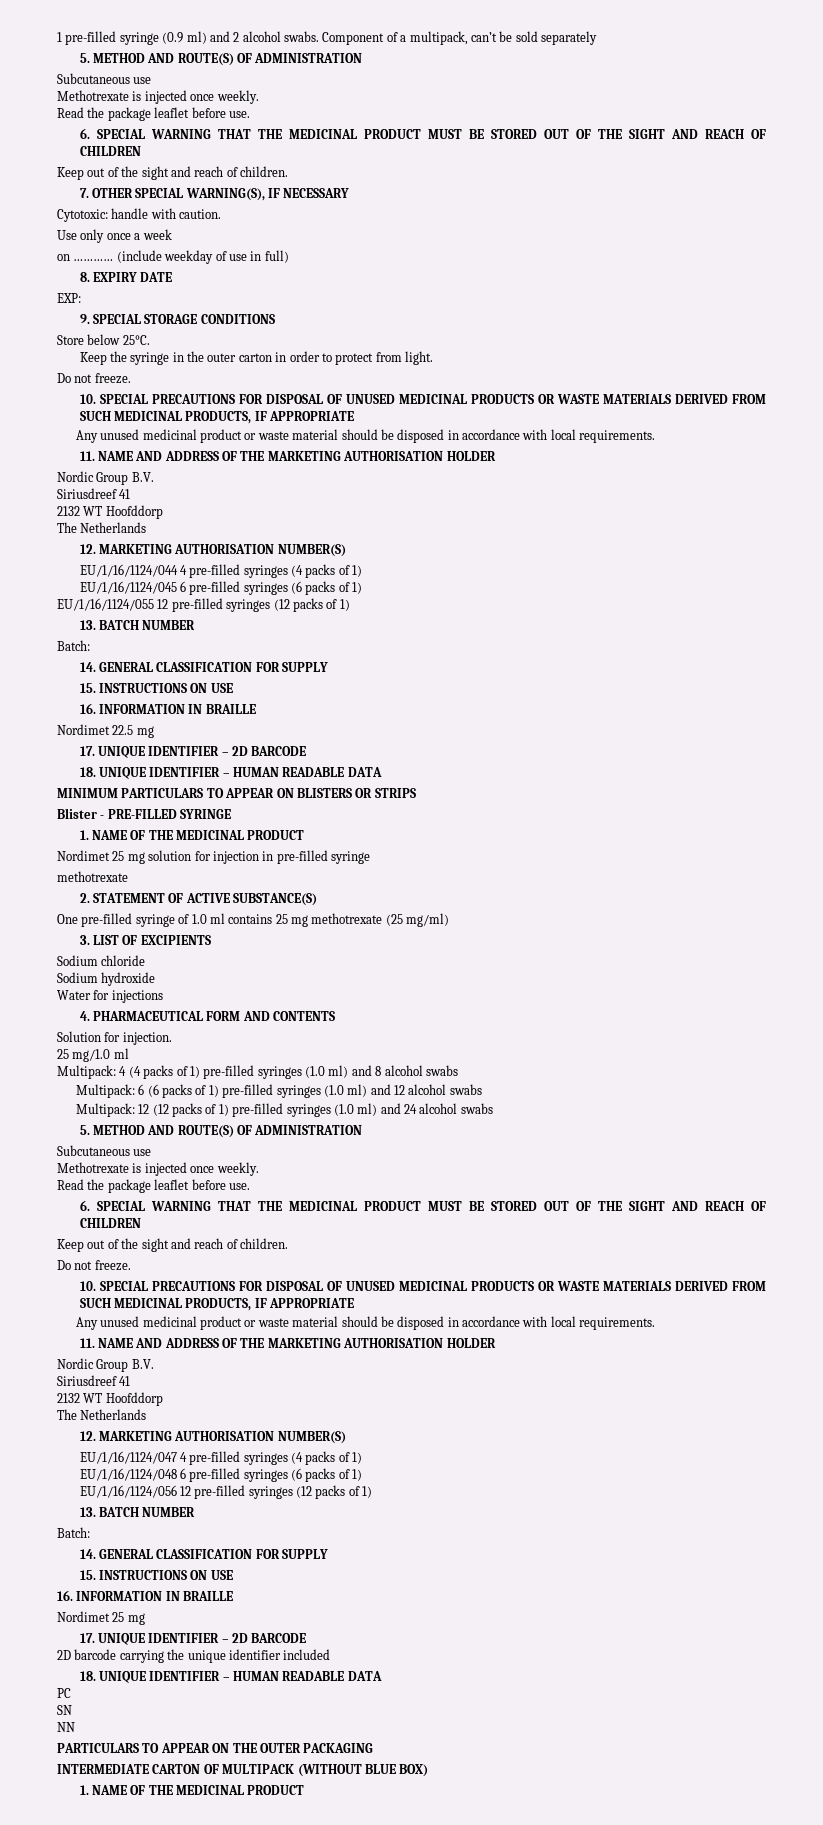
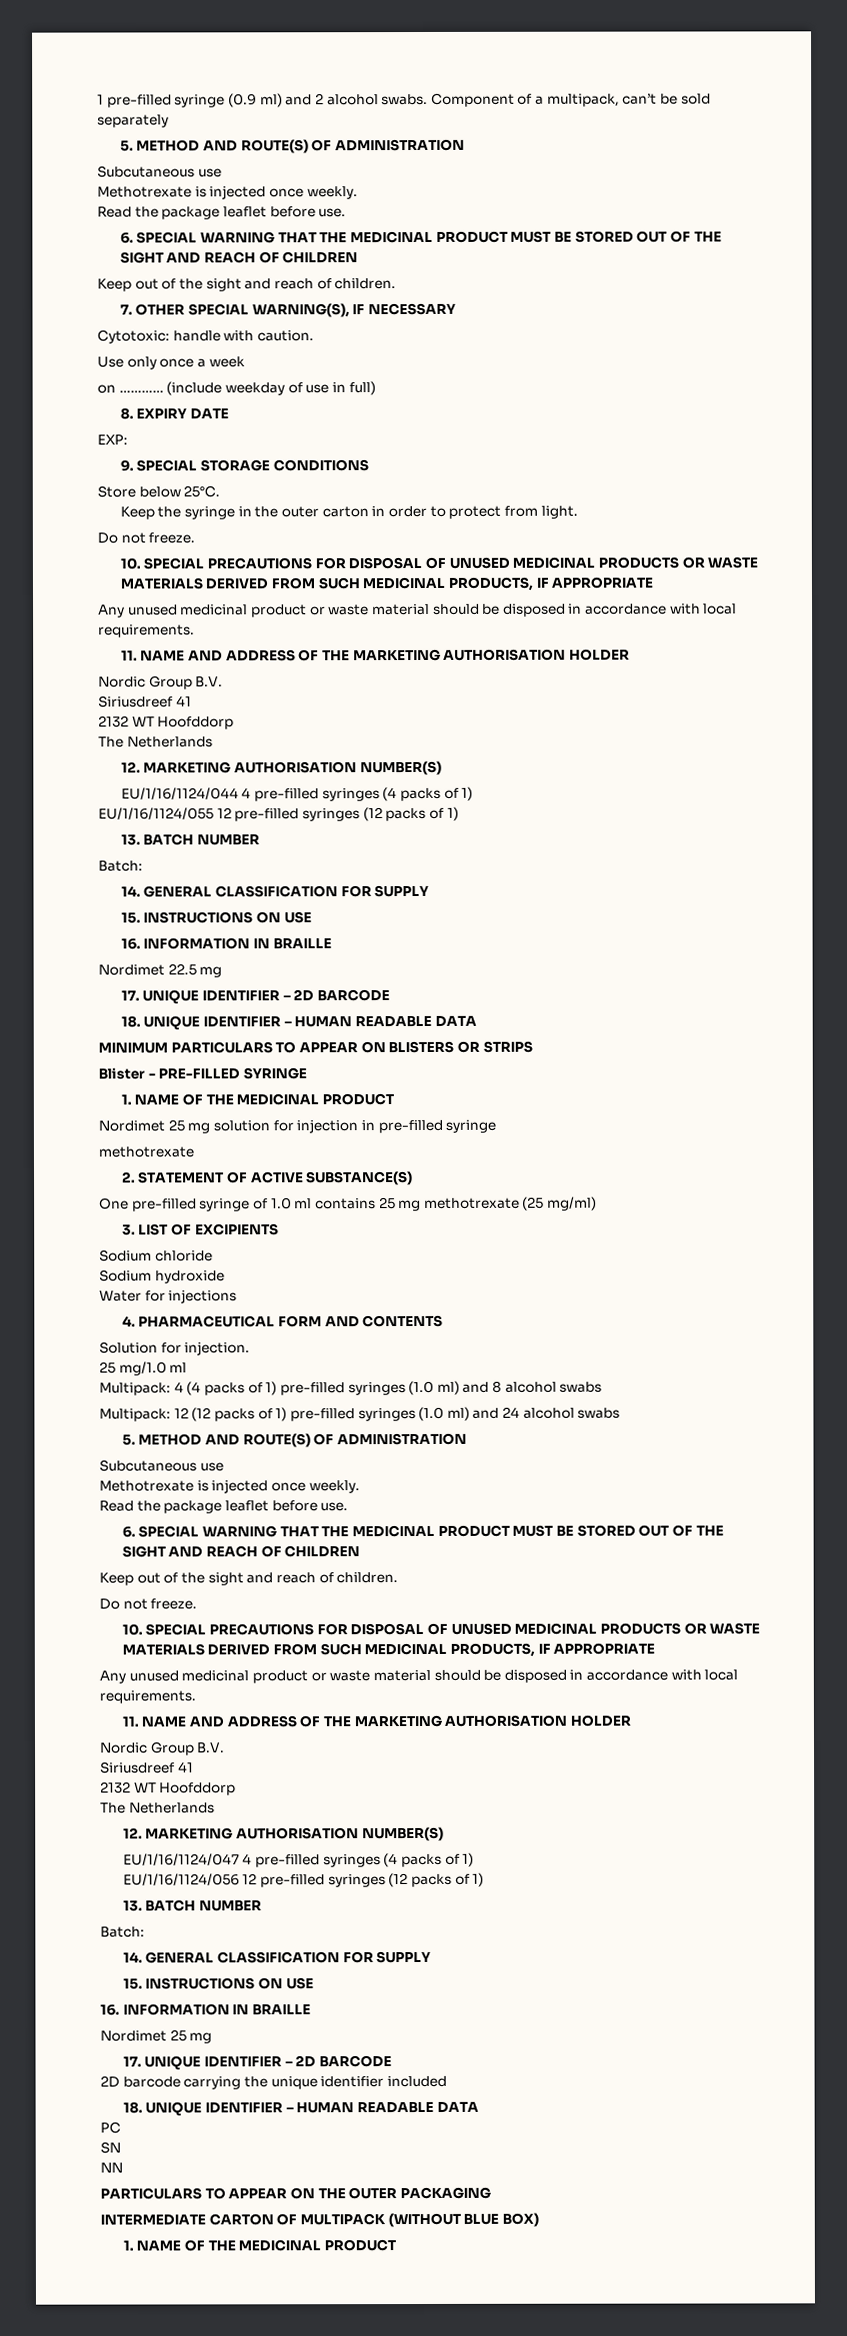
[79,581,363,595] // EU/1/16/1124/045 6 pre-filled syringes (6 packs of 1) -> (474, 793) none
[75,1084,482,1098] // Multipack: 6 (6 packs of 1) pre-filled syringes (1.0 ml) and 12 alcohol swabs -> (603, 1387) none
[79,1468,363,1482] // EU/1/16/1124/048 6 pre-filled syringes (6 packs of 1) -> (475, 1859) none

